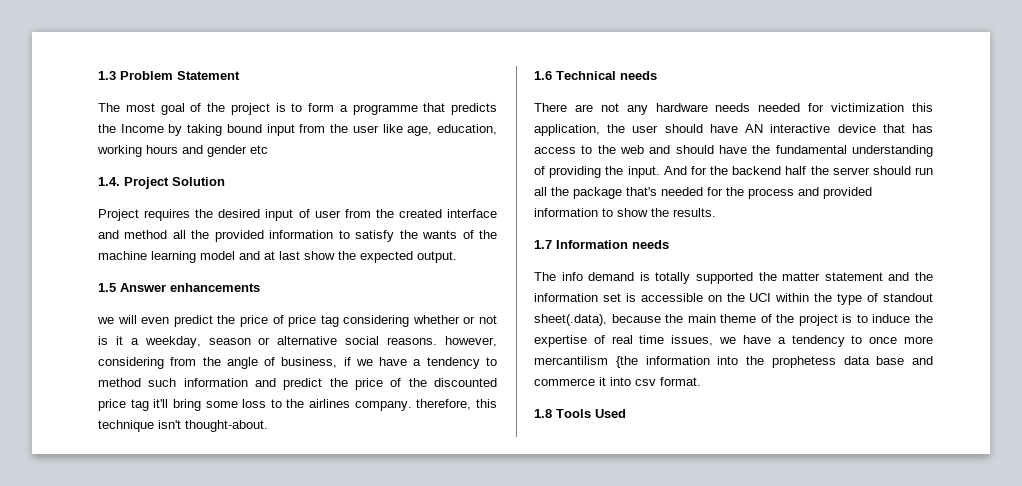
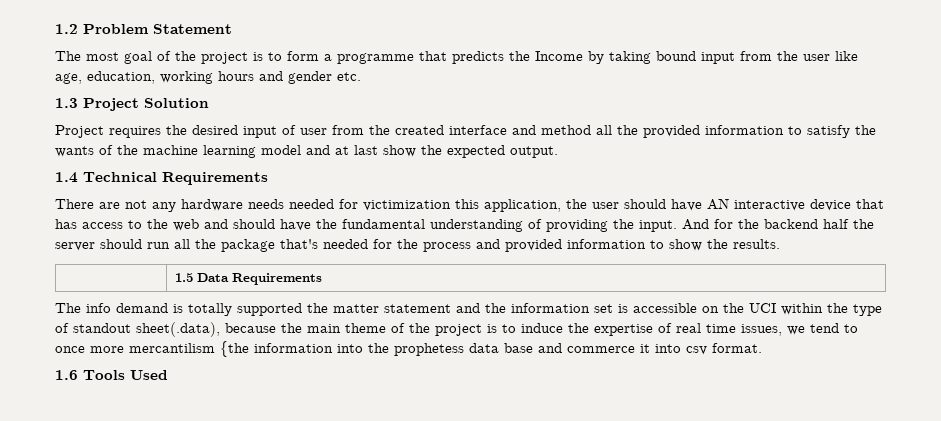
[98,71,116,80] 1.3 -> [55,24,78,34] 1.2
[250,145,268,154] [98,177,120,186] etc // 1.4. -> [337,72,361,81] [55,98,78,108] etc. // 1.3
[98,283,260,292] [97,315,497,327] [98,336,497,348] [98,357,497,369] [98,378,497,390] [98,399,497,411] [98,420,268,432] [534,71,657,80] 1.5 Answer enhancements // we will even predict the price of price tag considering whether or not is it a weekday, season or alternative social reasons. however, considering from the angle of business, if we have a tendency to method such information and predict the price of the discounted price tag it'll bring some loss to the airlines company. therefore, this technique isn't thought-about. // 1.6 Technical needs -> [55,172,268,185] 1.4 Technical Requirements
[534,240,669,249] // 1.7 Information needs -> [175,273,323,285] // | 1.5 Data Requirements
[742,335,845,347] have a tendency -> [810,323,839,333] tend
[534,409,552,418] 1.8 -> [55,370,78,380] 1.6

